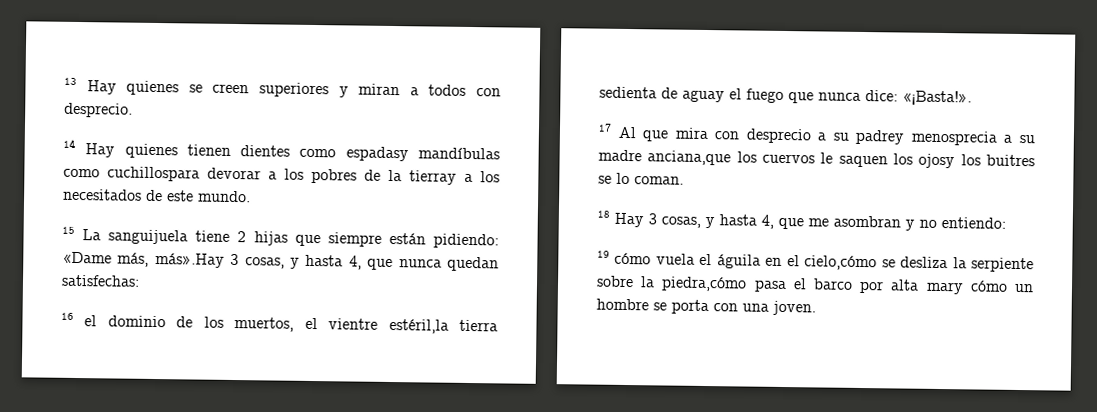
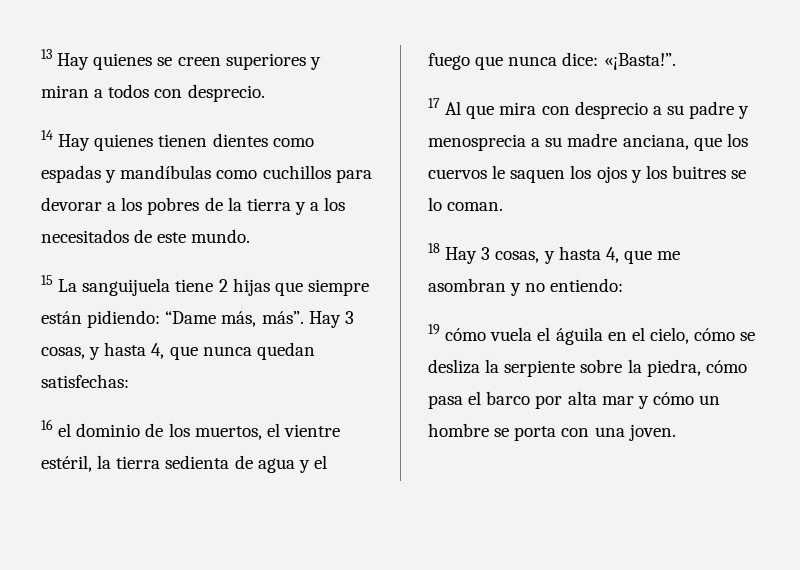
[345,146,500,162] [63,166,200,182] espadasy mandíbulas como cuchillospara -> [41,165,372,183] espadas y mandíbulas como cuchillos para
[409,170,457,185] tierray -> [246,198,306,215] tierra y
[62,251,225,268] «Dame más, más».Hay -> [165,311,341,328] “Dame más, más”. Hay
[388,318,449,334] estéril,la -> [41,455,112,472] estéril, la
[682,89,725,103] aguay -> [257,458,310,473] agua y
[902,89,972,107] «¡Basta!». -> [603,53,676,70] «¡Basta!”.
[855,129,905,145] padrey -> [689,101,750,119] padre y
[647,150,732,166] anciana,que -> [622,134,722,151] anciana, que
[918,153,956,169] ojosy -> [596,166,642,183] ojos y
[804,255,878,271] cielo,cómo -> [649,327,736,344] cielo, cómo
[661,276,748,292] piedra,cómo -> [646,359,747,377] piedra, cómo
[925,281,964,295] mary -> [601,396,649,409] mar y

